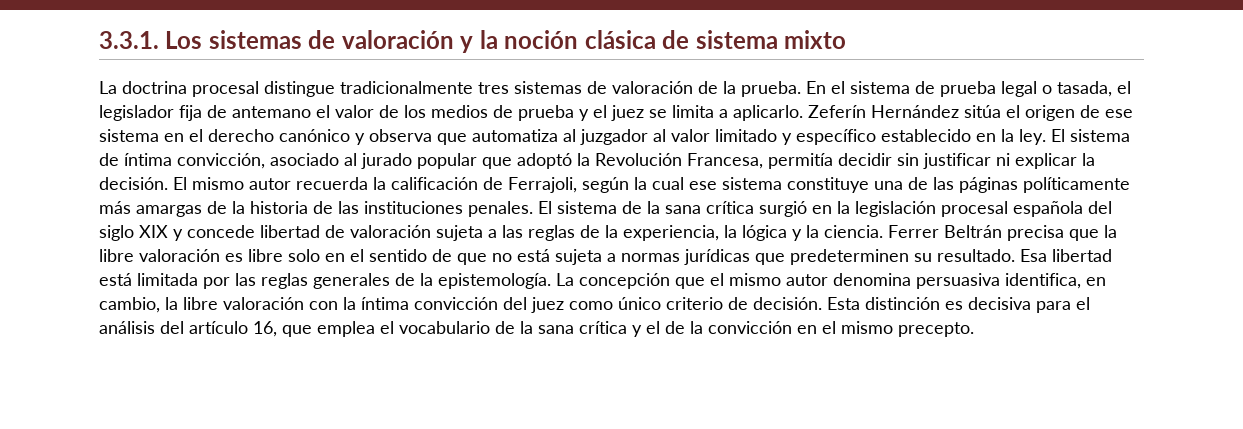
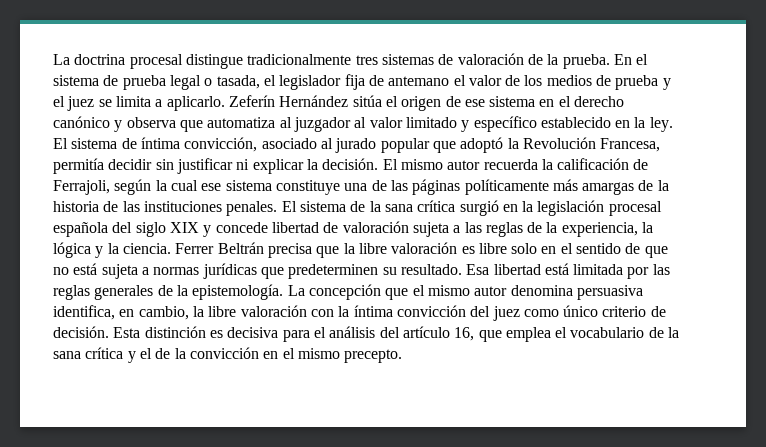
[99,30,847,53] 3.3.1. Los sistemas de valoración y la noción clásica de sistema mixto // -> (53, 59) none

